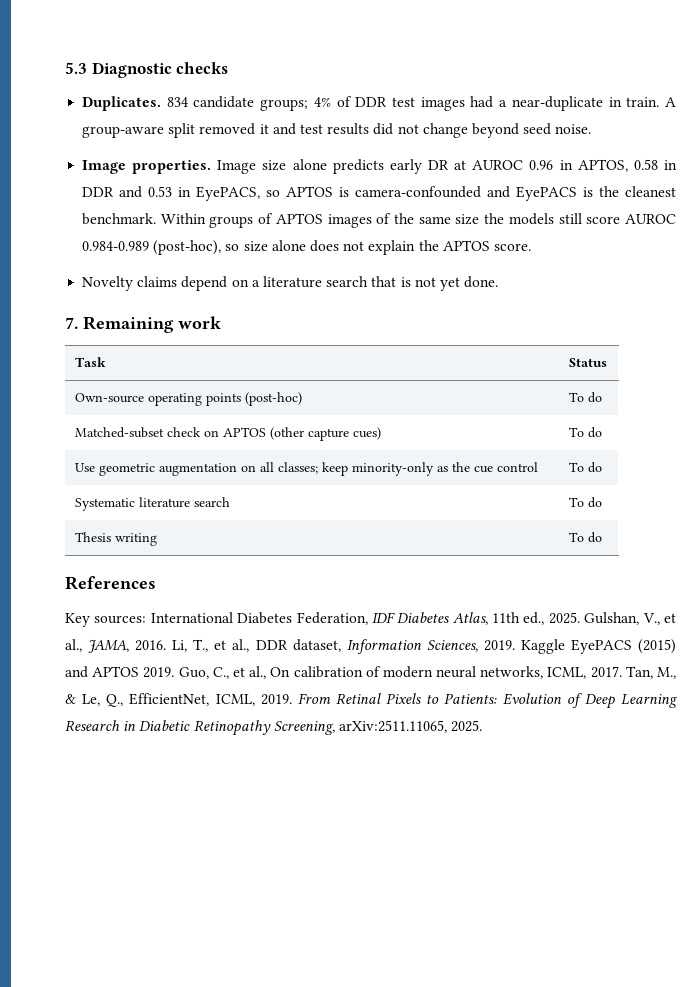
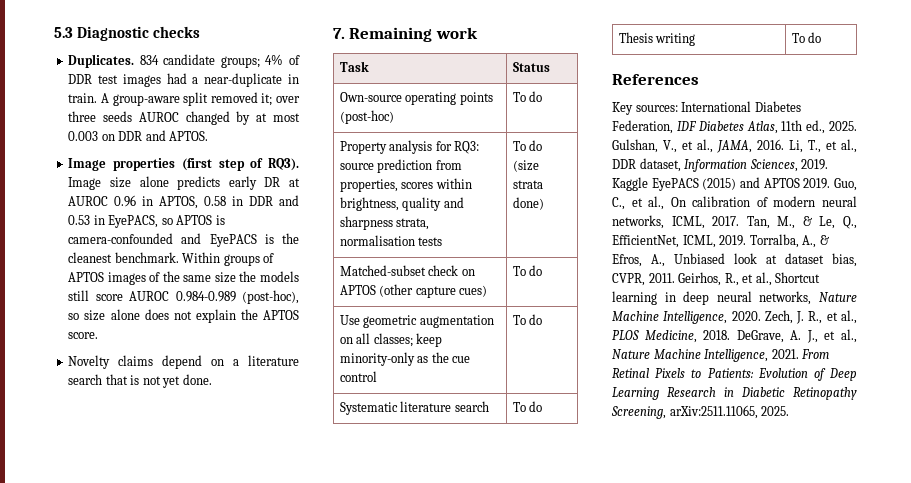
[259,123,592,138] [82,160,212,174] it and test results did not change beyond seed noise. // Image properties. -> [261,93,300,106] [68,111,300,125] [68,130,209,141] [68,158,299,171] it; over three seeds AUROC changed by at most 0.003 on DDR and APTOS. // Image properties (first step of RQ3).
(603, 397) none -> [339,140,480,154] [339,159,462,173] [339,178,472,192] [339,197,464,211] [339,216,430,230] [339,235,443,246] [512,140,543,151] [512,160,539,172] [512,180,543,189] [512,197,544,210] // Property analysis for RQ3: source prediction from properties, scores within brightness, quality and sharpness strata, normalisation tests | To do (size strata done)
(292, 699) none -> [749,234,829,248] [612,253,857,267] [612,272,821,286] [612,291,857,305] [612,310,857,324] [612,329,857,343] [612,349,799,362] Torralba, A., & Efros, A., Unbiased look at dataset bias, CVPR, 2011. Geirhos, R., et al., Shortcut learning in deep neural networks, Nature Machine Intelligence, 2020. Zech, J. R., et al., PLOS Medicine, 2018. DeGrave, A. J., et al., Nature Machine Intelligence, 2021.

